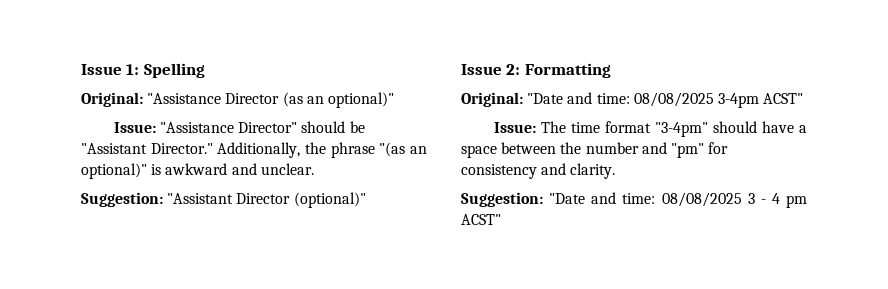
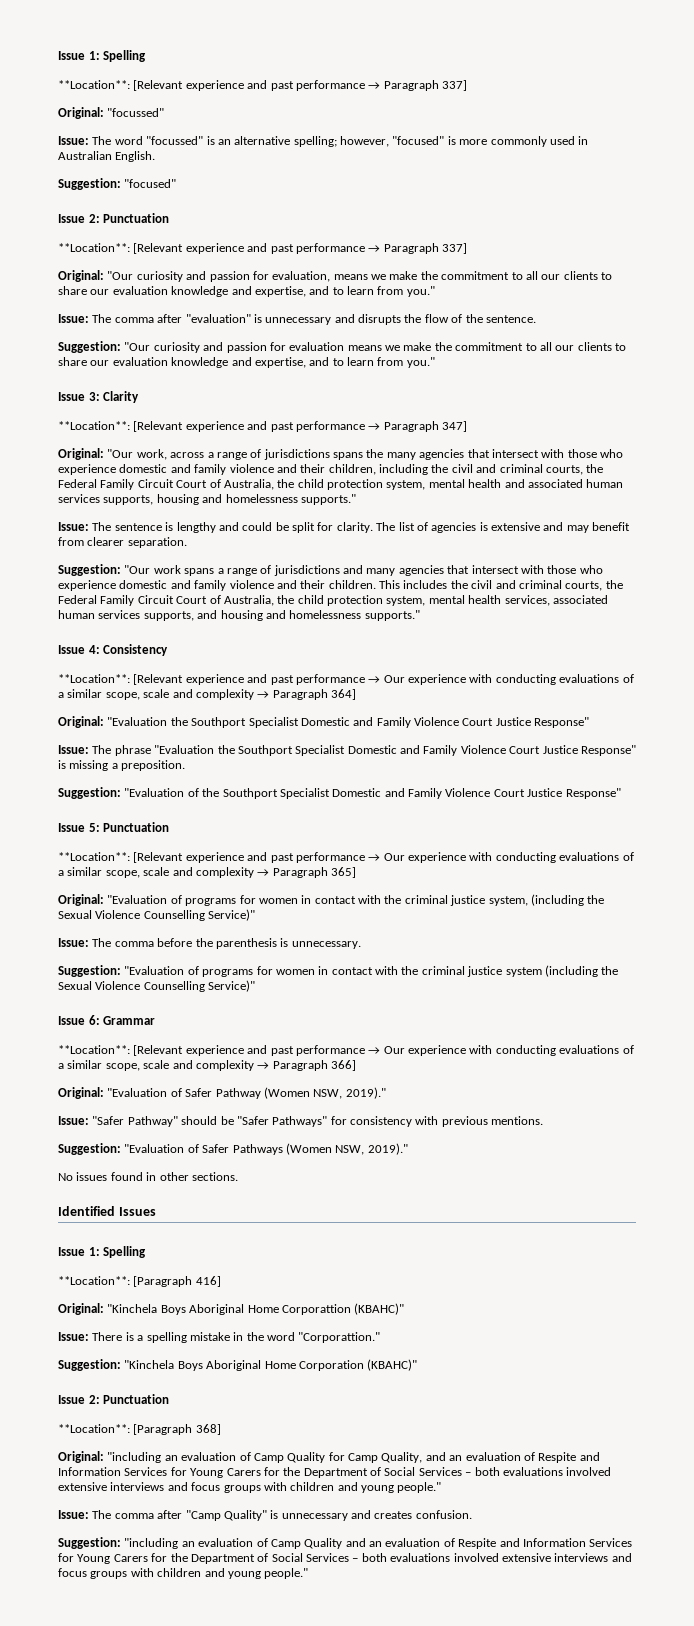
[81,63,205,78] [81,92,394,108] [113,121,365,133] [81,142,427,158] [81,163,314,179] [81,192,366,208] [461,63,611,78] [461,92,804,108] [493,121,807,137] [461,142,729,158] [461,163,616,179] [461,192,807,208] [461,214,501,225] Issue 1: Spelling // Original: "Assistance Director (as an optional)" // Issue: "Assistance Director" should be "Assistant Director." Additionally, the phrase "(as an optional)" is awkward and unclear. // Suggestion: "Assistant Director (optional)" // Issue 2: Formatting // Original: "Date and time: 08/08/2025 3-4pm ACST" // Issue: The time format "3-4pm" should have a space between the number and "pm" for consistency and clarity. // Suggestion: "Date and time: 08/08/2025 3 - 4 pm ACST" -> [58,50,147,62] [58,80,467,91] [58,107,165,119] [58,136,589,147] [58,151,156,162] [58,178,177,190] [58,213,170,223] [58,243,467,254] [58,270,612,282] [58,286,435,297] [58,314,536,325] [58,341,626,353] [58,357,435,368] [58,391,140,403] [58,421,467,432] [58,448,623,460] [58,464,604,475] [58,479,624,490] [58,494,356,505] [58,522,631,533] [58,537,187,548] [58,564,603,576] [58,580,623,591] [58,595,608,606] [58,610,420,621] [58,644,169,656] [58,674,634,685] [58,689,356,700] [58,716,590,728] [58,745,636,756] [58,760,186,771] [58,787,621,799] [58,822,170,832] [58,852,634,863] [58,867,356,878] [58,894,605,906] [58,909,256,921] [58,938,361,949] [58,965,619,977] [58,980,256,992] [58,1015,156,1025] [58,1045,634,1056] [58,1060,356,1071] [58,1087,386,1099] [58,1116,544,1127] [58,1143,408,1155] [58,1172,238,1181] [58,1206,156,1216] [58,1246,147,1258] [58,1276,221,1287] [58,1303,405,1315] [58,1332,381,1343] [58,1359,418,1371] [58,1394,170,1404] [58,1424,221,1435] [58,1451,600,1463] [58,1467,612,1478] [58,1482,442,1493] [58,1510,472,1521] [58,1537,633,1549] [58,1553,632,1564] [58,1568,309,1579] Issue 1: Spelling // **Location**: [Relevant experience and past performance → Paragraph 337] // Original: "focussed" // Issue: The word "focussed" is an alternative spelling; however, "focused" is more commonly used in Australian English. // Suggestion: "focused" // Issue 2: Punctuation // **Location**: [Relevant experience and past performance → Paragraph 337] // Original: "Our curiosity and passion for evaluation, means we make the commitment to all our clients to share our evaluation knowledge and expertise, and to learn from you." // Issue: The comma after "evaluation" is unnecessary and disrupts the flow of the sentence. // Suggestion: "Our curiosity and passion for evaluation means we make the commitment to all our clients to share our evaluation knowledge and expertise, and to learn from you." // Issue 3: Clarity // **Location**: [Relevant experience and past performance → Paragraph 347] // Original: "Our work, across a range of jurisdictions spans the many agencies that intersect with those who experience domestic and family violence and their children, including the civil and criminal courts, the Federal Family Circuit Court of Australia, the child protection system, mental health and associated human services supports, housing and homelessness supports." // Issue: The sentence is lengthy and could be split for clarity. The list of agencies is extensive and may benefit from clearer separation. // Suggestion: "Our work spans a range of jurisdictions and many agencies that intersect with those who experience domestic and family violence and their children. This includes the civil and criminal courts, the Federal Family Circuit Court of Australia, the child protection system, mental health services, associated human services supports, and housing and homelessness supports." // Issue 4: Consistency // **Location**: [Relevant experience and past performance → Our experience with conducting evaluations of a similar scope, scale and complexity → Paragraph 364] // Original: "Evaluation the Southport Specialist Domestic and Family Violence Court Justice Response" // Issue: The phrase "Evaluation the Southport Specialist Domestic and Family Violence Court Justice Response" is missing a preposition. // Suggestion: "Evaluation of the Southport Specialist Domestic and Family Violence Court Justice Response" // Issue 5: Punctuation // **Location**: [Relevant experience and past performance → Our experience with conducting evaluations of a similar scope, scale and complexity → Paragraph 365] // Original: "Evaluation of programs for women in contact with the criminal justice system, (including the Sexual Violence Counselling Service)" // Issue: The comma before the parenthesis is unnecessary. // Suggestion: "Evaluation of programs for women in contact with the criminal justice system (including the Sexual Violence Counselling Service)" // Issue 6: Grammar // **Location**: [Relevant experience and past performance → Our experience with conducting evaluations of a similar scope, scale and complexity → Paragraph 366] // Original: "Evaluation of Safer Pathway (Women NSW, 2019)." // Issue: "Safer Pathway" should be "Safer Pathways" for consistency with previous mentions. // Suggestion: "Evaluation of Safer Pathways (Women NSW, 2019)." // No issues found in other sections. // Identified Issues // Issue 1: Spelling // **Location**: [Paragraph 416] // Original: "Kinchela Boys Aboriginal Home Corporattion (KBAHC)" // Issue: There is a spelling mistake in the word "Corporattion." // Suggestion: "Kinchela Boys Aboriginal Home Corporation (KBAHC)" // Issue 2: Punctuation // **Location**: [Paragraph 368] // Original: "including an evaluation of Camp Quality for Camp Quality, and an evaluation of Respite and Information Services for Young Carers for the Department of Social Services – both evaluations involved extensive interviews and focus groups with children and young people." // Issue: The comma after "Camp Quality" is unnecessary and creates confusion. // Suggestion: "including an evaluation of Camp Quality and an evaluation of Respite and Information Services for Young Carers for the Department of Social Services – both evaluations involved extensive interviews and focus groups with children and young people."

